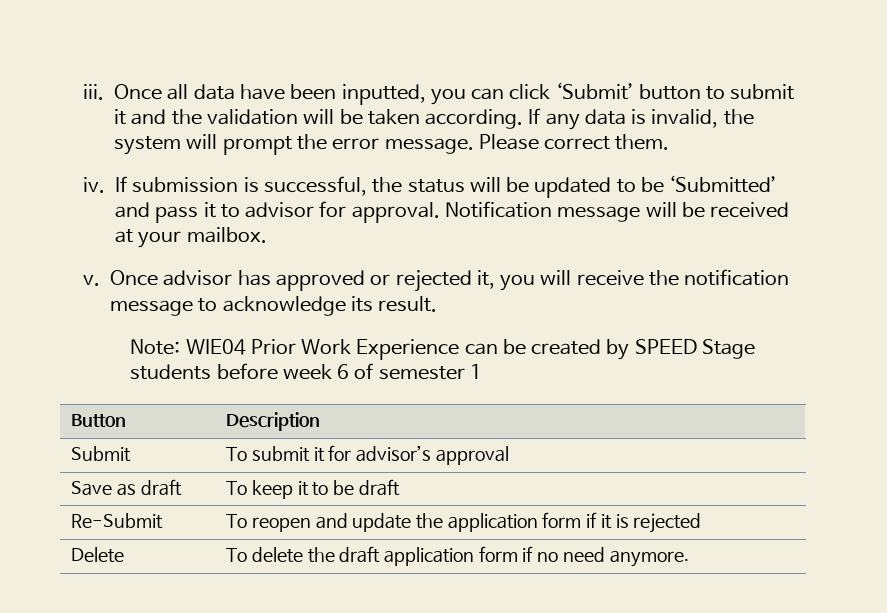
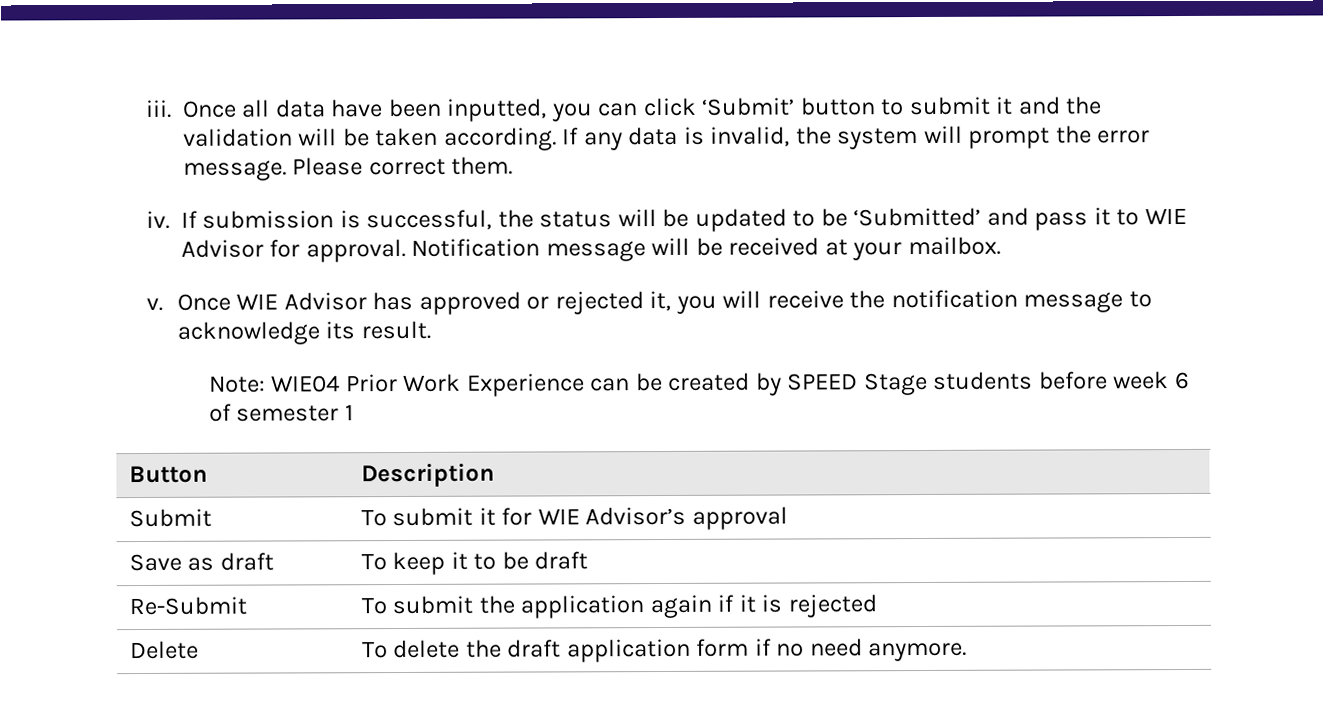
[245,202,315,218] advisor -> [1144,207,1187,225] [181,239,265,258] WIE Advisor
[163,270,233,286] advisor -> [236,292,367,311] WIE Advisor
[356,445,432,462] advisor’s -> [537,506,687,526] WIE Advisor’s
[251,513,412,532] reopen and update -> [392,595,474,615] submit
[542,512,582,528] form -> [649,594,712,619] again

